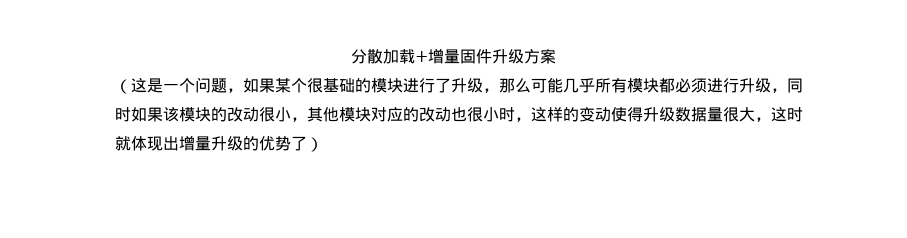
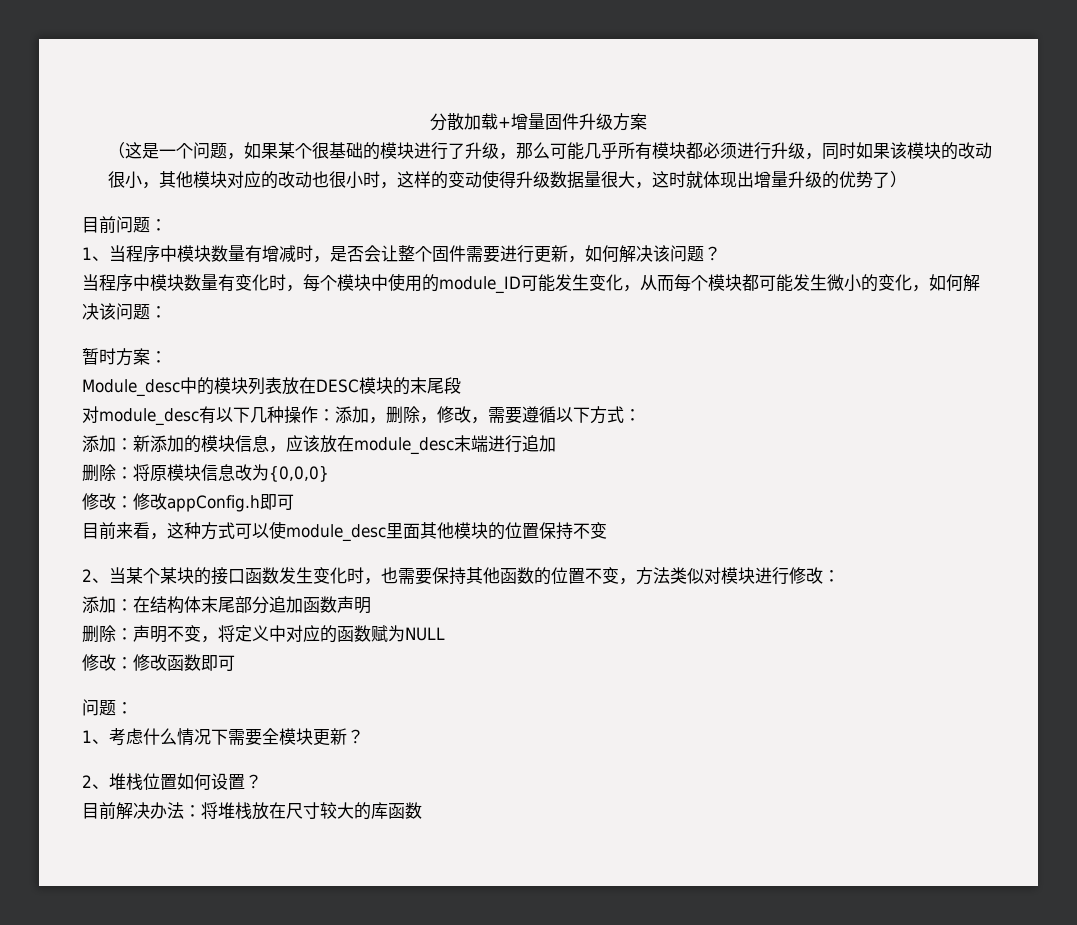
(324, 144) none -> [82,216,167,234] [82,245,721,263] [82,273,980,294] [82,303,167,320] [82,348,167,366] [82,377,461,397] [82,406,641,426] [82,435,556,455] [82,464,329,482] [82,493,294,512] [82,521,607,542] [82,567,840,585] [82,596,371,614] [82,625,445,643] [82,654,235,671] [82,699,133,716] [82,728,364,746] [82,773,262,790] [82,802,422,820] // 目前问题： // 1、当程序中模块数量有增减时，是否会让整个固件需要进行更新，如何解决该问题？ // 当程序中模块数量有变化时，每个模块中使用的module_ID可能发生变化，从而每个模块都可能发生微小的变化，如何解决该问题： // 暂时方案： // Module_desc中的模块列表放在DESC模块的末尾段 // 对module_desc有以下几种操作：添加，删除，修改，需要遵循以下方式： // 添加：新添加的模块信息，应该放在module_desc末端进行追加 // 删除：将原模块信息改为{0,0,0} // 修改：修改appConfig.h即可 // 目前来看，这种方式可以使module_desc里面其他模块的位置保持不变 // 2、当某个某块的接口函数发生变化时，也需要保持其他函数的位置不变，方法类似对模块进行修改： // 添加：在结构体末尾部分追加函数声明 // 删除：声明不变，将定义中对应的函数赋为NULL // 修改：修改函数即可 // 问题： // 1、考虑什么情况下需要全模块更新？ // 2、堆栈位置如何设置？ // 目前解决办法：将堆栈放在尺寸较大的库函数

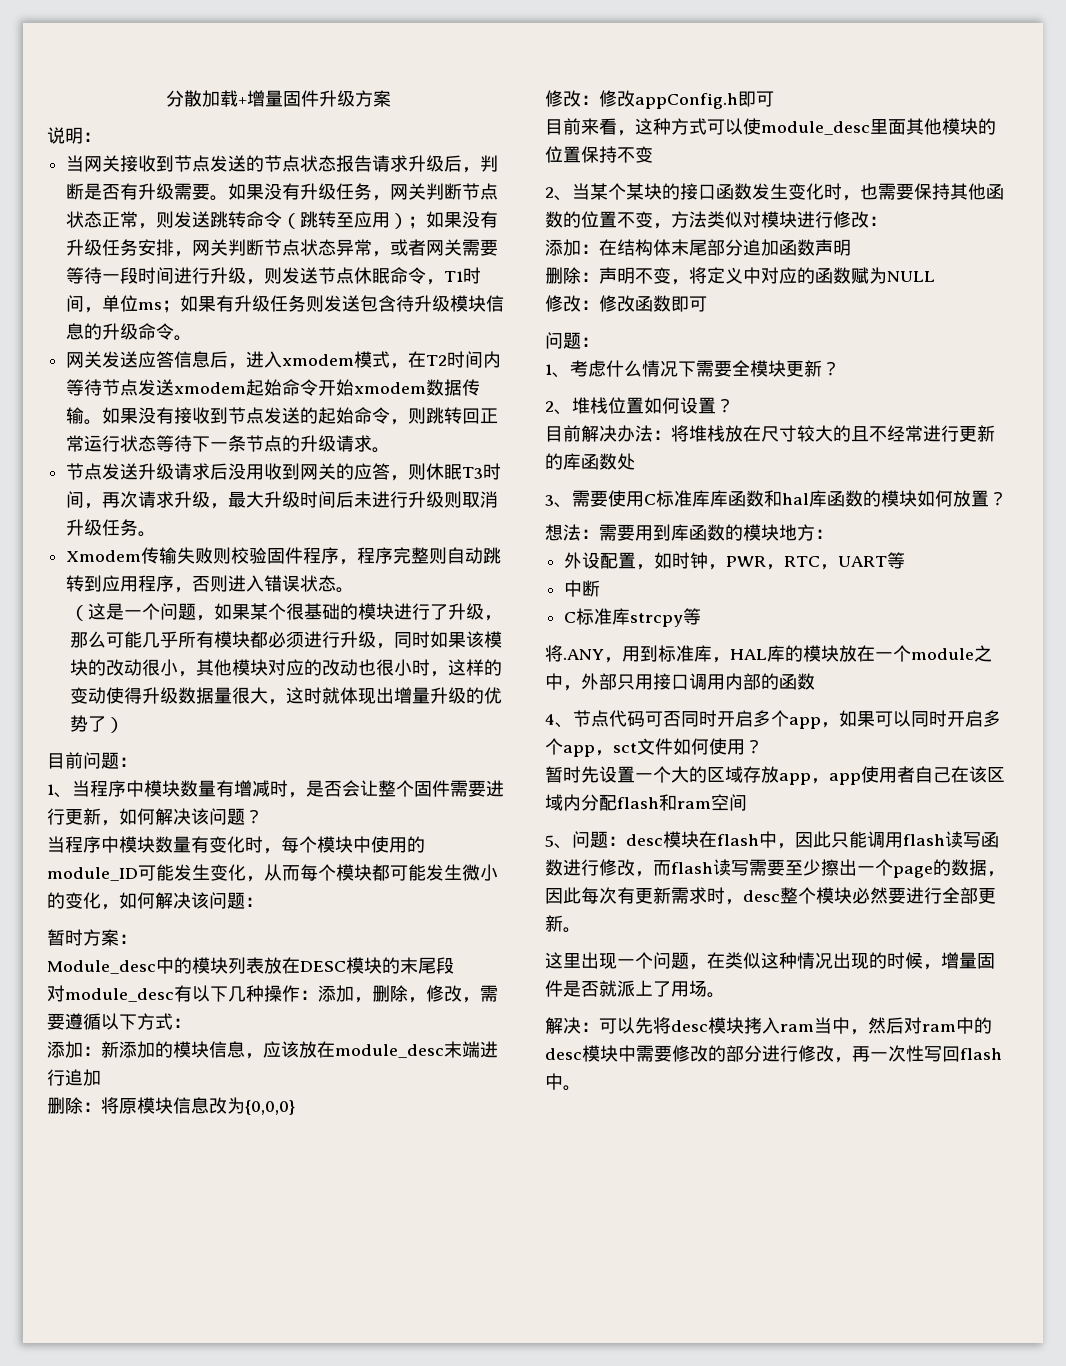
(647, 121) none -> [47,127,101,144] [66,155,499,173] [66,183,499,201] [66,211,499,229] [66,239,499,257] [66,267,482,285] [66,295,505,313] [66,323,193,341] [66,351,502,369] [66,379,481,396] [66,407,499,425] [66,435,391,453] [66,463,502,481] [66,491,499,509] [66,519,157,537] [66,547,502,565] [66,575,355,593] // 说明： // 当网关接收到节点发送的节点状态报告请求升级后，判断是否有升级需要。如果没有升级任务，网关判断节点状态正常，则发送跳转命令（跳转至应用）；如果没有升级任务安排，网关判断节点状态异常，或者网关需要等待一段时间进行升级，则发送节点休眠命令，T1时间，单位ms；如果有升级任务则发送包含待升级模块信息的升级命令。 // 网关发送应答信息后，进入xmodem模式，在T2时间内等待节点发送xmodem起始命令开始xmodem数据传输。如果没有接收到节点发送的起始命令，则跳转回正常运行状态等待下一条节点的升级请求。 // 节点发送升级请求后没用收到网关的应答，则休眠T3时间，再次请求升级，最大升级时间后未进行升级则取消升级任务。 // Xmodem传输失败则校验固件程序，程序完整则自动跳转到应用程序，否则进入错误状态。
[371,802,422,819] 库函数 -> [851,425,995,442] [545,453,635,470] [545,490,1007,508] [545,524,833,541] [564,552,906,570] [564,580,601,597] [564,608,702,627] [545,645,992,663] [545,673,815,691] [545,710,1001,729] [545,738,763,757] [545,766,1005,785] [545,794,747,811] [545,831,999,849] [545,859,1005,878] [545,887,996,905] [545,915,581,933] [545,952,995,970] [545,980,725,998] [545,1017,992,1035] [545,1045,1002,1063] [545,1073,581,1091] 且不经常进行更新的库函数处 // 3、需要使用C标准库库函数和hal库函数的模块如何放置？ // 想法：需要用到库函数的模块地方： // 外设配置，如时钟，PWR，RTC，UART等 // 中断 // C标准库strcpy等 // 将.ANY，用到标准库，HAL库的模块放在一个module之中，外部只用接口调用内部的函数 // 4、节点代码可否同时开启多个app，如果可以同时开启多个app，sct文件如何使用？ // 暂时先设置一个大的区域存放app，app使用者自己在该区域内分配flash和ram空间 // 5、问题：desc模块在flash中，因此只能调用flash读写函数进行修改，而flash读写需要至少擦出一个page的数据，因此每次有更新需求时，desc整个模块必然要进行全部更新。 // 这里出现一个问题，在类似这种情况出现的时候，增量固件是否就派上了用场。 // 解决：可以先将desc模块拷入ram当中，然后对ram中的desc模块中需要修改的部分进行修改，再一次性写回flash中。

